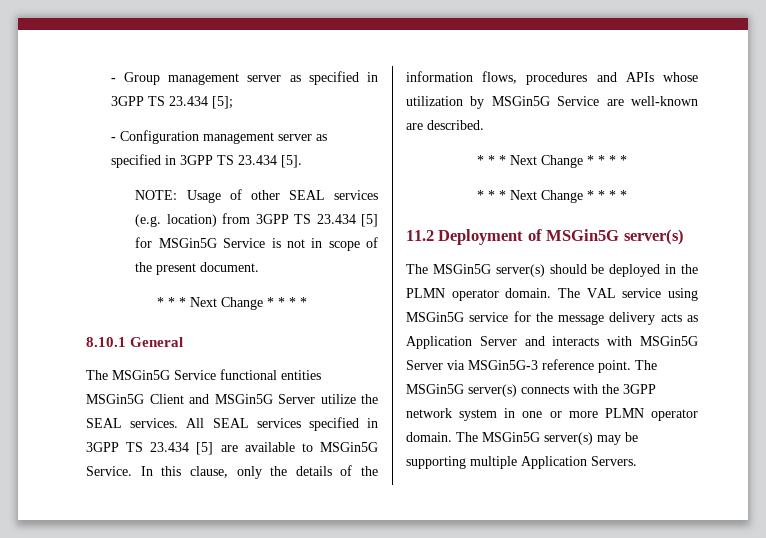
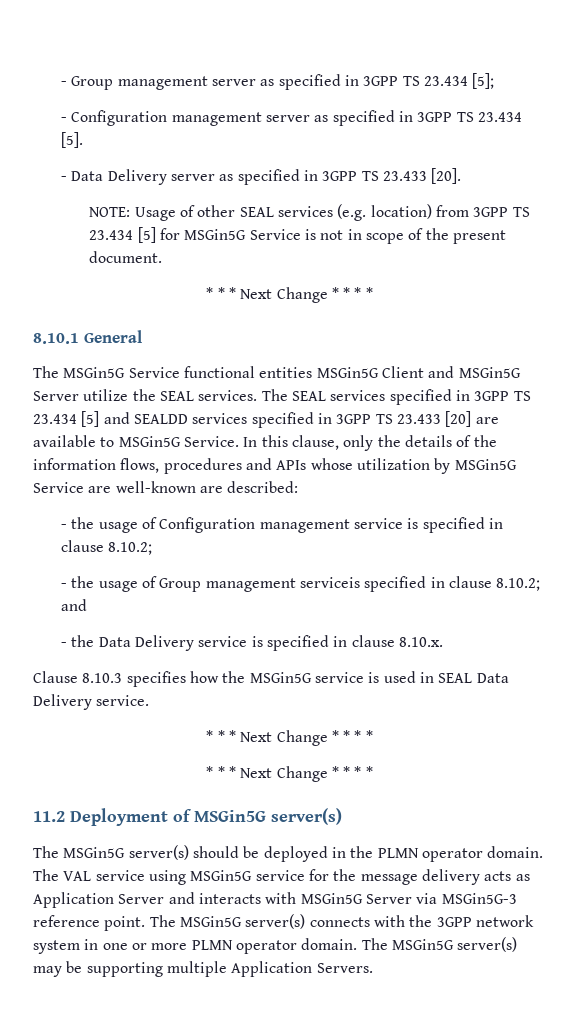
(302, 161) none -> [61,168,462,185] // - Data Delivery server as specified in 3GPP TS 23.433 [20].
[186,418,205,428] All -> [261,389,288,401] The
(214, 448) none -> [103,411,472,428] and SEALDD services specified in 3GPP TS 23.433 [20]
[427,120,484,130] described. -> [227,481,299,493] [61,517,504,533] [61,540,153,555] [61,576,541,592] [61,599,88,611] [61,635,444,651] [33,671,509,687] [33,694,150,710] described: // - the usage of Configuration management service is specified in clause 8.10.2; // - the usage of Group management serviceis specified in clause 8.10.2; and // - the Data Delivery service is specified in clause 8.10.x. // Clause 8.10.3 specifies how the MSGin5G service is used in SEAL Data Delivery service.

